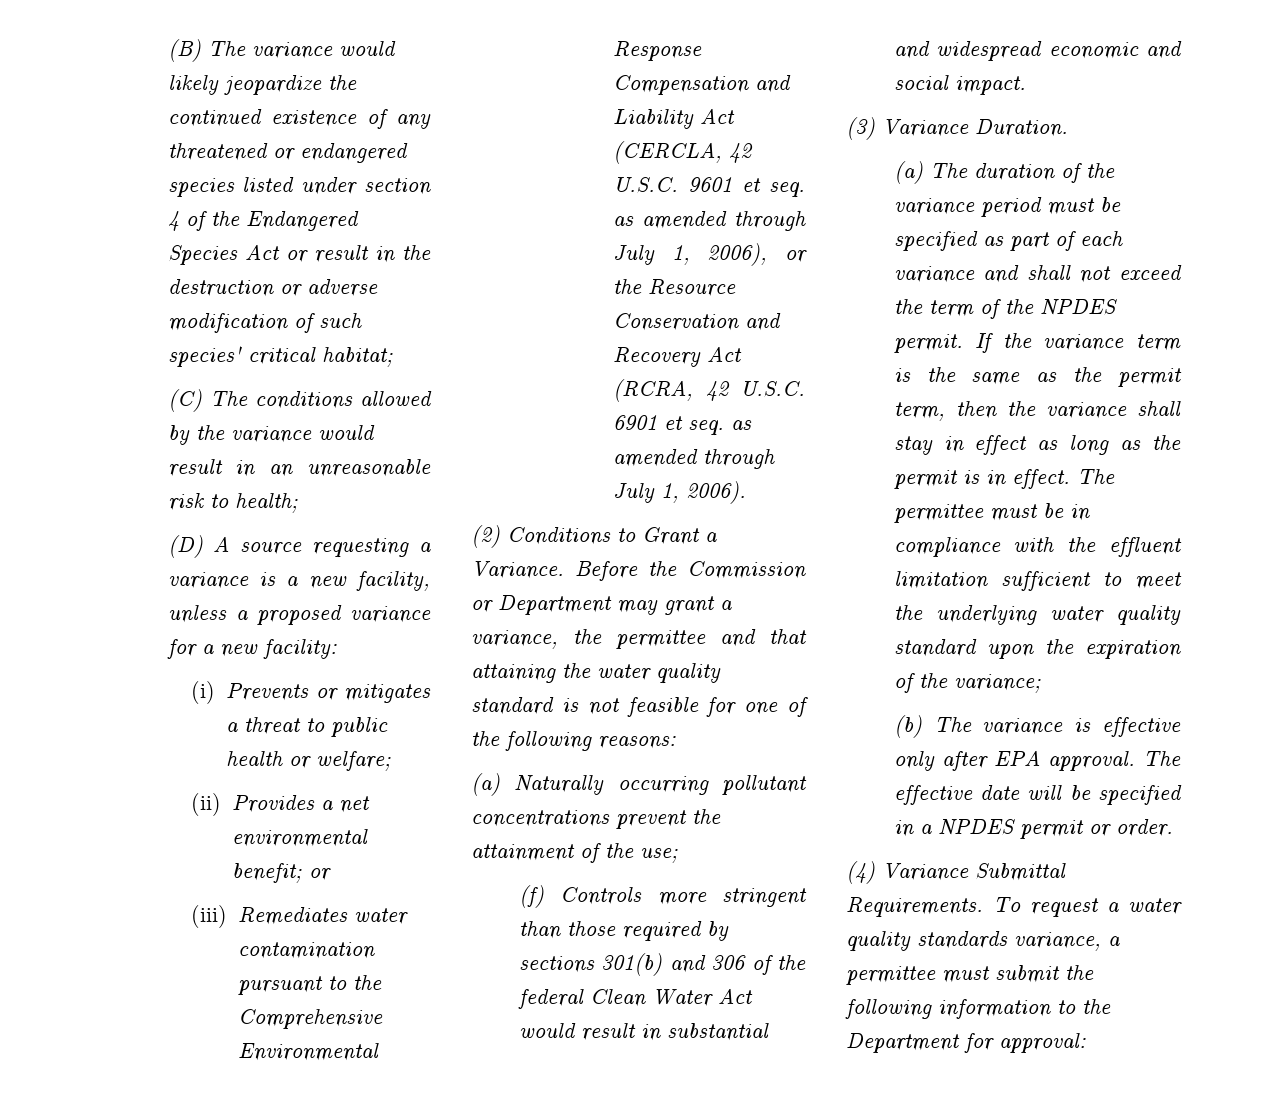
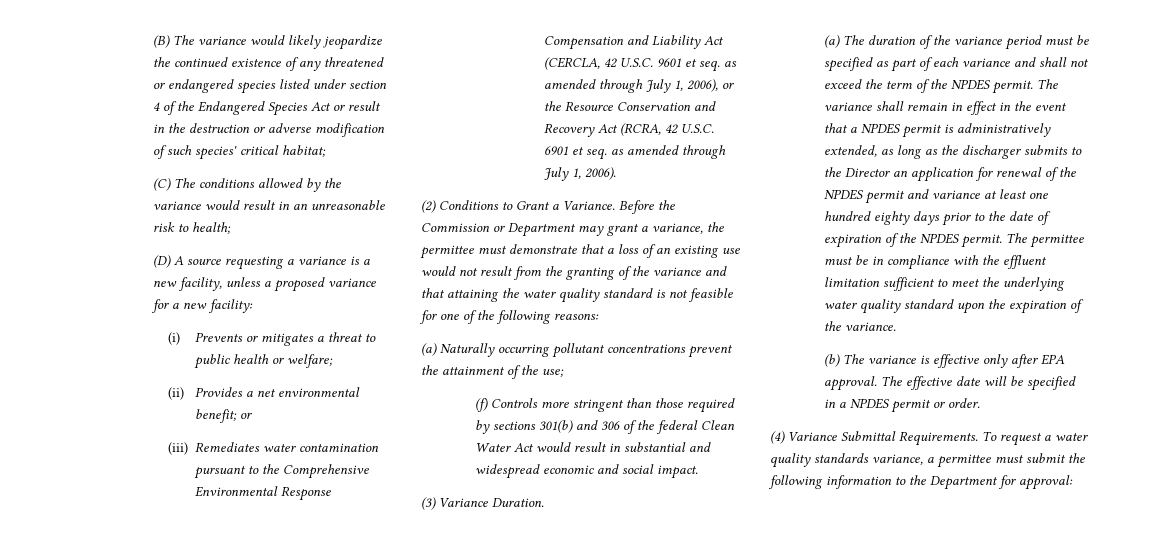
(706, 639) none -> [478,244,740,258] [421,266,701,280] must demonstrate that a loss of an existing use would not result from the granting of the variance
[975,333,1181,353] [893,367,1182,387] [893,401,1036,421] If the variance term is the same as the permit term, then the -> [1036,79,1058,89] The
[893,436,933,455] stay -> [906,102,948,111] remain
[1037,435,1181,455] [893,469,1070,489] as long as the permit is in effect. -> [998,101,1067,111] [823,123,1051,138] [823,145,1082,159] [823,167,1076,182] [823,189,1048,204] [823,211,1051,226] [823,233,1002,248] in the event that a NPDES permit is administratively extended, as long as the discharger submits to the Director an application for renewal of the NPDES permit and variance at least one hundred eighty days prior to the date of expiration of the NPDES permit.
[953,674,1041,693] variance; -> [844,322,896,331] variance.

